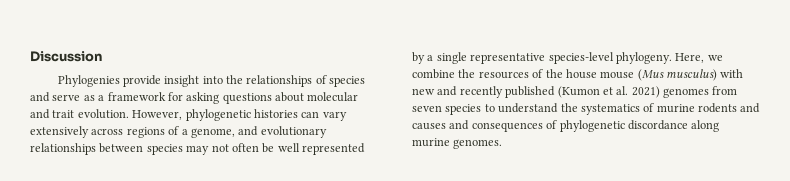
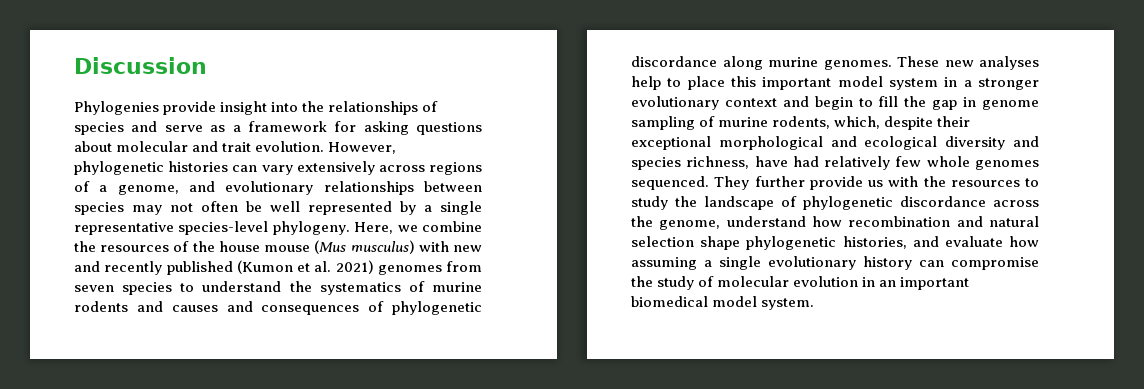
(503, 144) none -> [897,56,1039,70] [631,76,1039,90] [631,96,1039,110] [631,116,971,130] [631,136,1039,150] [631,156,1039,170] [631,176,1039,190] [631,196,1039,210] [631,216,1039,230] [631,236,1039,250] [631,256,1039,270] [631,276,970,290] [631,296,815,310] These new analyses help to place this important model system in a stronger evolutionary context and begin to fill the gap in genome sampling of murine rodents, which, despite their exceptional morphological and ecological diversity and species richness, have had relatively few whole genomes sequenced. They further provide us with the resources to study the landscape of phylogenetic discordance across the genome, understand how recombination and natural selection shape phylogenetic histories, and evaluate how assuming a single evolutionary history can compromise the study of molecular evolution in an important biomedical model system.

